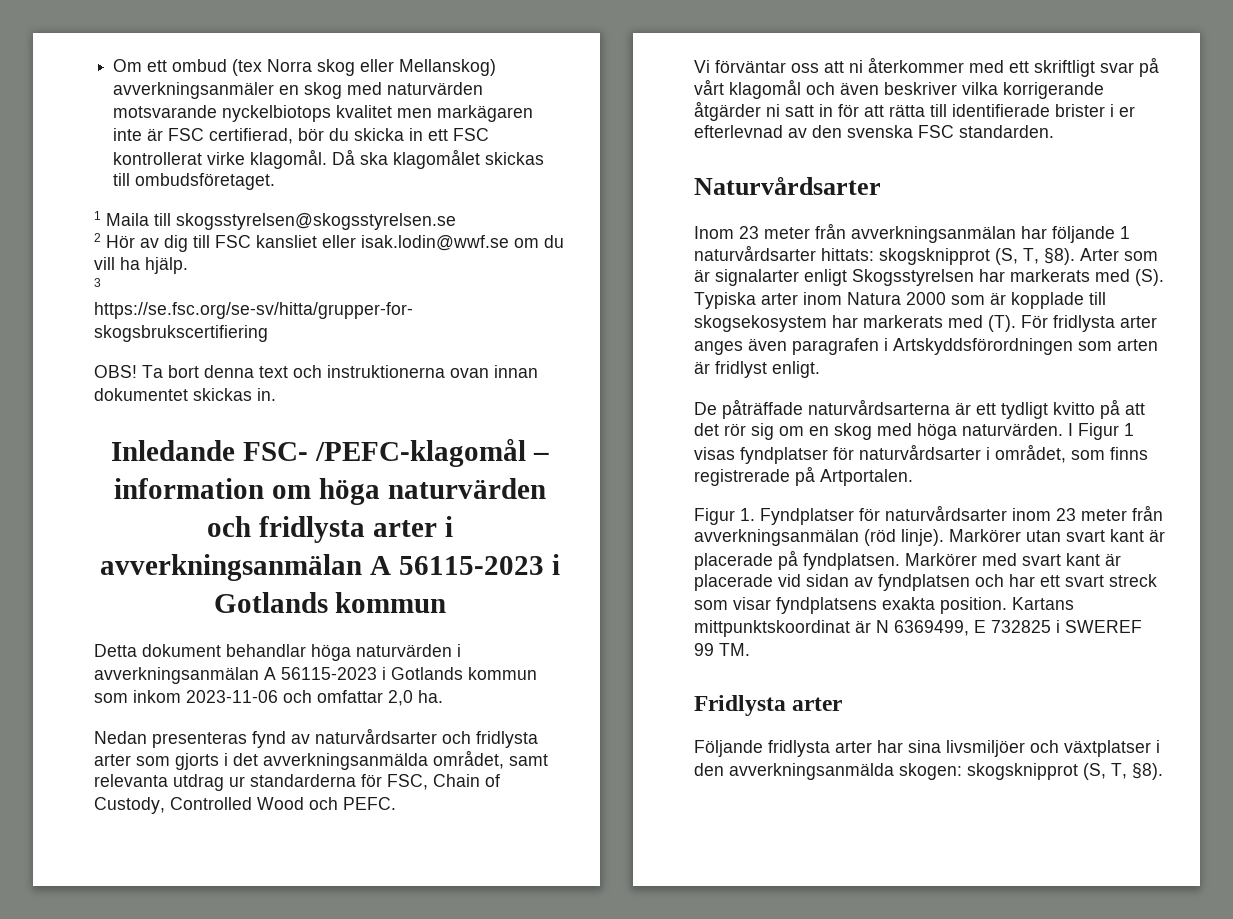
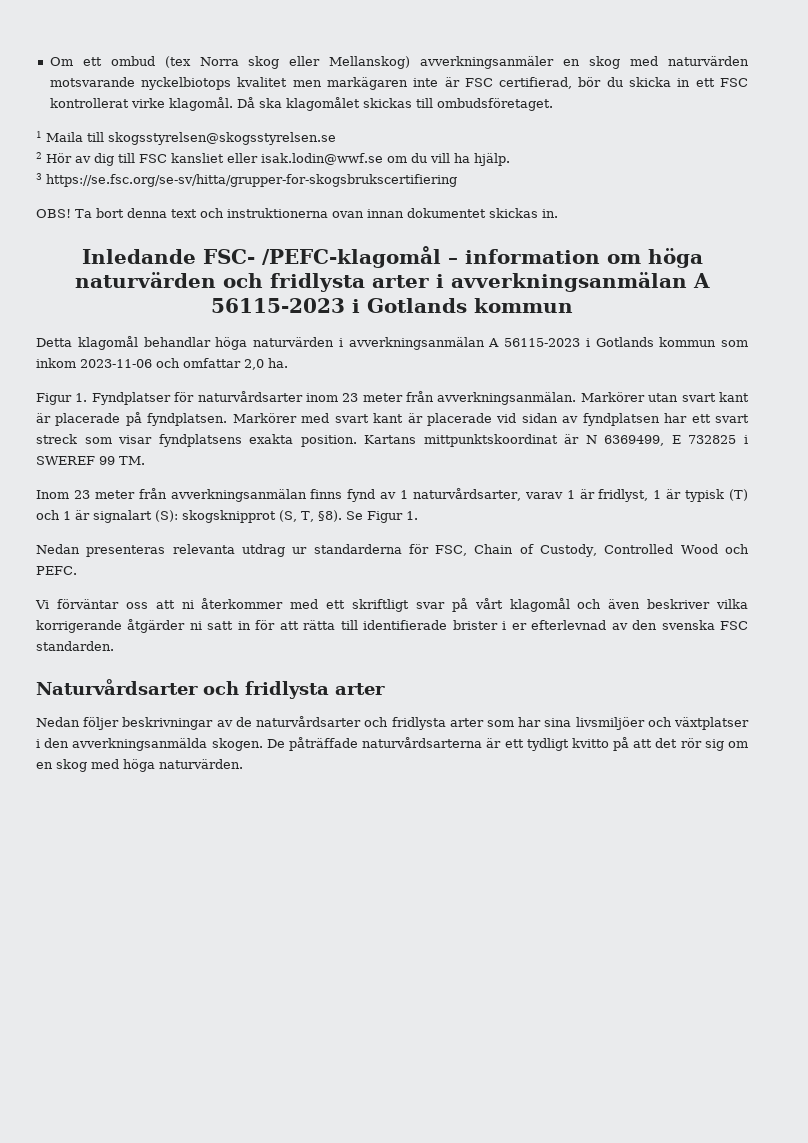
[142,644,221,657] dokument -> [77,336,138,350] klagomål
[94,728,538,748] [94,750,548,770] Nedan presenteras fynd av naturvårdsarter och fridlysta arter som gjorts i det avverkningsanmälda området, samt -> [36,391,749,405] [36,412,749,426] [36,434,749,447] [36,456,145,465] [36,488,749,502] [36,510,418,523] [36,544,166,557] Figur 1. Fyndplatser för naturvårdsarter inom 23 meter från avverkningsanmälan. Markörer utan svart kant är placerade på fyndplatsen. Markörer med svart kant är placerade vid sidan av fyndplatsen har ett svart streck som visar fyndplatsens exakta position. Kartans mittpunktskoordinat är N 6369499, E 732825 i SWEREF 99 TM. // Inom 23 meter från avverkningsanmälan finns fynd av 1 naturvårdsarter, varav 1 är fridlyst, 1 är typisk (T) och 1 är signalart (S): skogsknipprot (S, T, §8). Se Figur 1. // Nedan presenteras
[694,223,1130,243] [694,245,1158,265] [694,269,1164,286] [694,292,1106,309] [694,315,1157,332] [694,338,1158,355] [694,361,820,378] // Inom 23 meter från avverkningsanmälan har följande 1 naturvårdsarter hittats: skogsknipprot (S, T, §8). Arter som är signalarter enligt Skogsstyrelsen har markerats med (S). Typiska arter inom Natura 2000 som är kopplade till skogsekosystem har markerats med (T). För fridlysta arter anges även paragrafen i Artskyddsförordningen som arten är fridlyst enligt. // -> [203,681,385,699] [36,716,749,730] [36,738,263,751] och fridlysta arter // Nedan följer beskrivningar av de naturvårdsarter och fridlysta arter som har sina livsmiljöer och växtplatser i den avverkningsanmälda skogen.
[1068,423,1134,440] [694,444,1148,464] [694,466,913,486] [694,505,1163,525] [694,529,1165,546] [694,550,1121,570] [694,574,1157,591] [694,597,1074,614] [694,620,1142,637] [694,643,750,656] [694,695,843,716] [694,740,1160,757] [694,763,1163,780] I Figur 1 visas fyndplatser för naturvårdsarter i området, som finns registrerade på Artportalen. // Figur 1. Fyndplatser för naturvårdsarter inom 23 meter från avverkningsanmälan (röd linje). Markörer utan svart kant är placerade på fyndplatsen. Markörer med svart kant är placerade vid sidan av fyndplatsen och har ett svart streck som visar fyndplatsens exakta position. Kartans mittpunktskoordinat är N 6369499, E 732825 i SWEREF 99 TM. // Fridlysta arter // Följande fridlysta arter har sina livsmiljöer och växtplatser i den avverkningsanmälda skogen: skogsknipprot (S, T, §8). -> (243, 764) none

